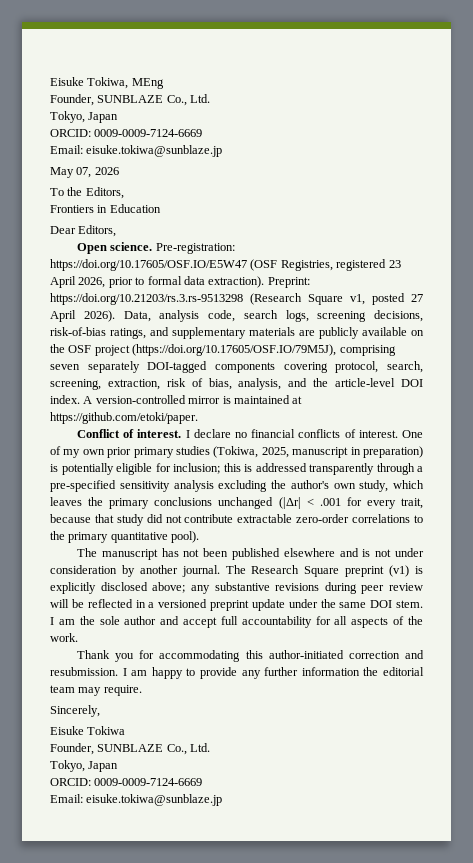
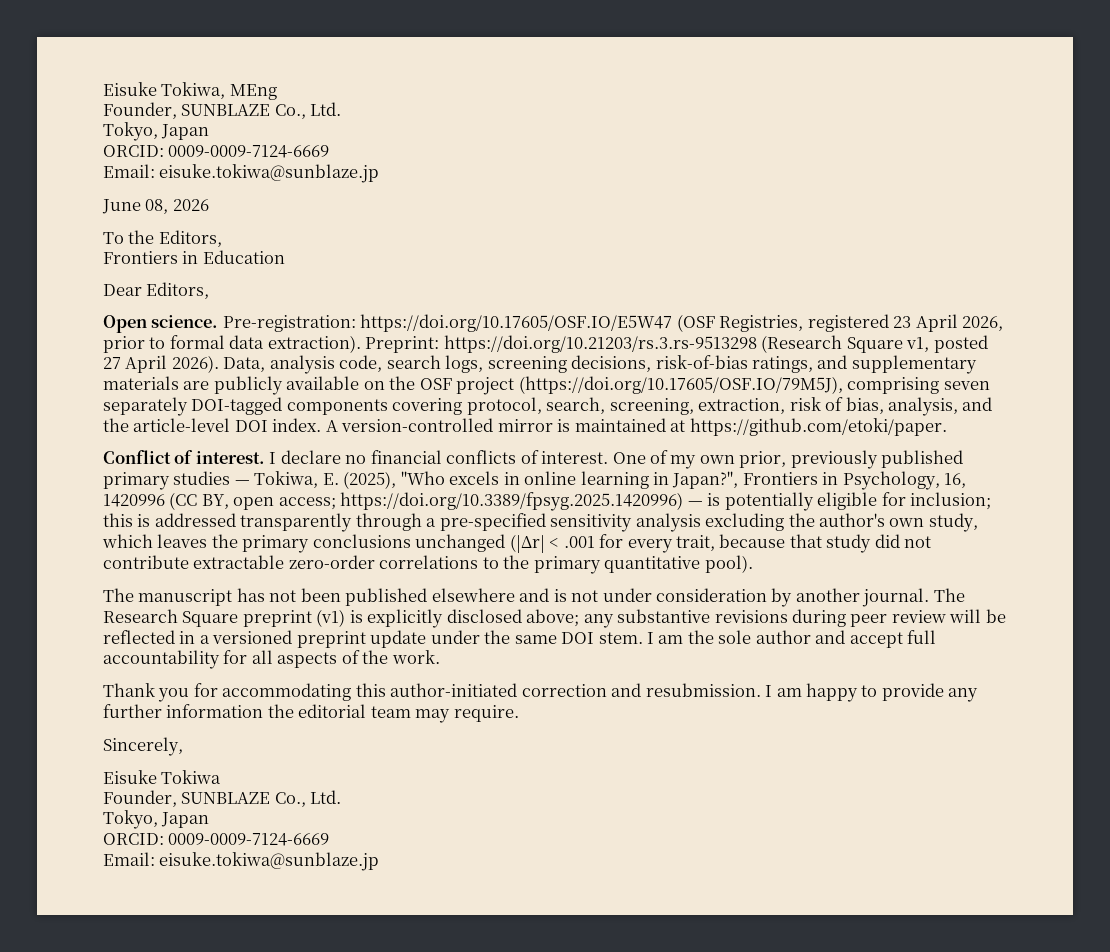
[50,167,92,178] May 07, -> [102,199,169,214] June 08,
[107,446,423,458] prior primary studies (Tokiwa, 2025, manuscript in preparation) -> [739,450,964,469] [103,471,967,490] [103,492,703,511] prior, previously published primary studies — Tokiwa, E. (2025), "Who excels in online learning in Japan?", Frontiers in Psychology, 16, 1420996 (CC BY, open access; https://doi.org/10.3389/fpsyg.2025.1420996) —

